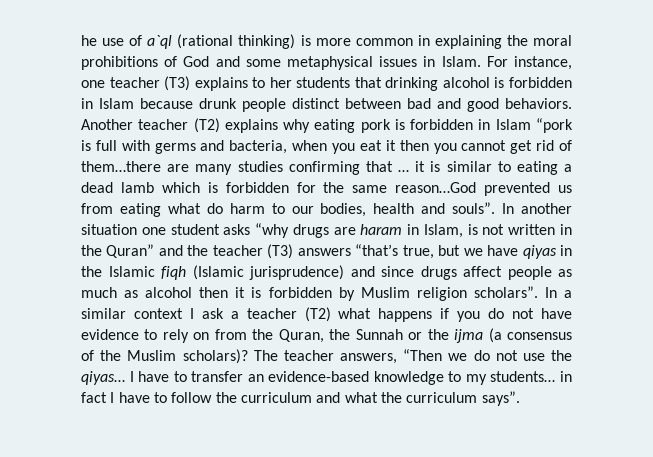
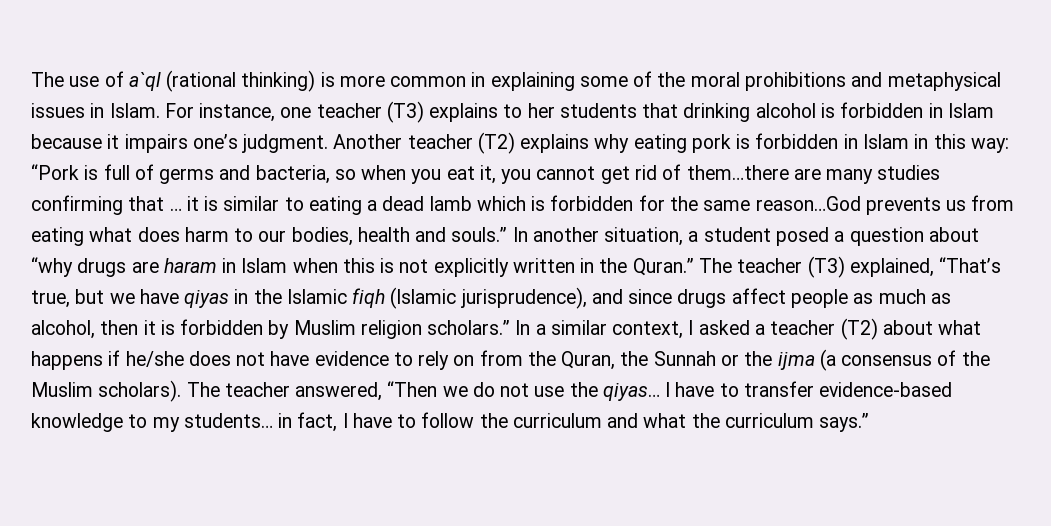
[81,35,97,46] he -> [31,72,64,87] The
(502, 42) none -> [579,71,653,87] some of
[164,56,281,67] of God and some -> [851,72,883,87] and
[199,98,572,112] drunk people distinct between bad and good behaviors. -> [107,134,329,153] it impairs one’s judgment.
[535,118,573,133] “pork -> [914,134,1009,153] [31,164,79,180] in this way: “Pork
[121,140,150,151] with -> [134,164,154,180] of
(288, 147) none -> [334,169,356,180] so
[385,140,429,151] it then -> [479,165,496,184] it,
[484,182,551,196] prevented -> [865,197,941,215] prevents
[206,203,223,214] do -> [137,227,180,242] does
[452,202,496,214] souls”. -> [451,227,508,242] souls.”
[81,224,251,235] situation one student asks -> [604,227,979,246] situation, a student posed a question about
[423,224,463,238] Islam, -> [241,258,375,273] Islam when this
(505, 229) none -> [433,258,509,277] explicitly
[106,244,399,259] Quran” and the teacher (T3) answers “that’s -> [632,256,1002,278] Quran.” The teacher (T3) explained, “That’s
[249,265,344,280] jurisprudence) -> [460,287,587,309] jurisprudence),
[145,287,193,298] alcohol -> [31,320,95,339] alcohol,
[473,286,538,298] scholars”. -> [427,320,511,335] scholars.”
[133,308,224,319] context I ask -> [612,320,750,339] context, I asked
(331, 314) none -> [882,320,933,335] about
[457,308,505,322] you do -> [125,351,231,367] he/she does
[182,349,397,364] scholars)? The teacher answers, -> [98,380,383,402] scholars). The teacher answered,
[247,374,264,382] an -> (814, 389) none
[81,392,107,403] fact -> [297,412,338,432] fact,
[481,391,520,406] says”. -> [819,413,870,432] says.”

